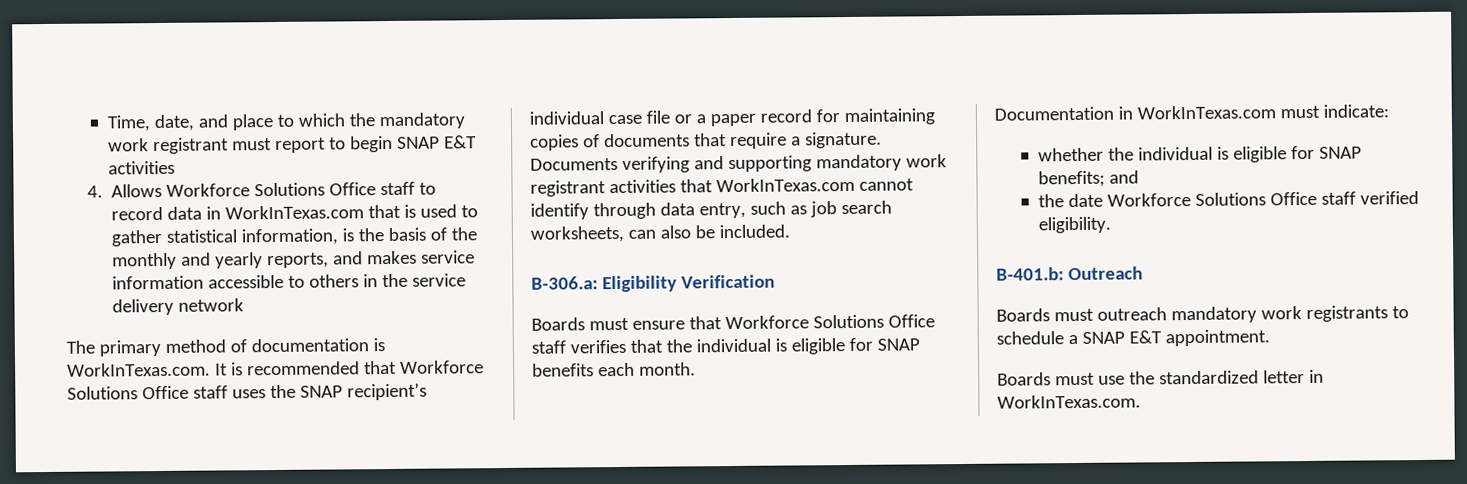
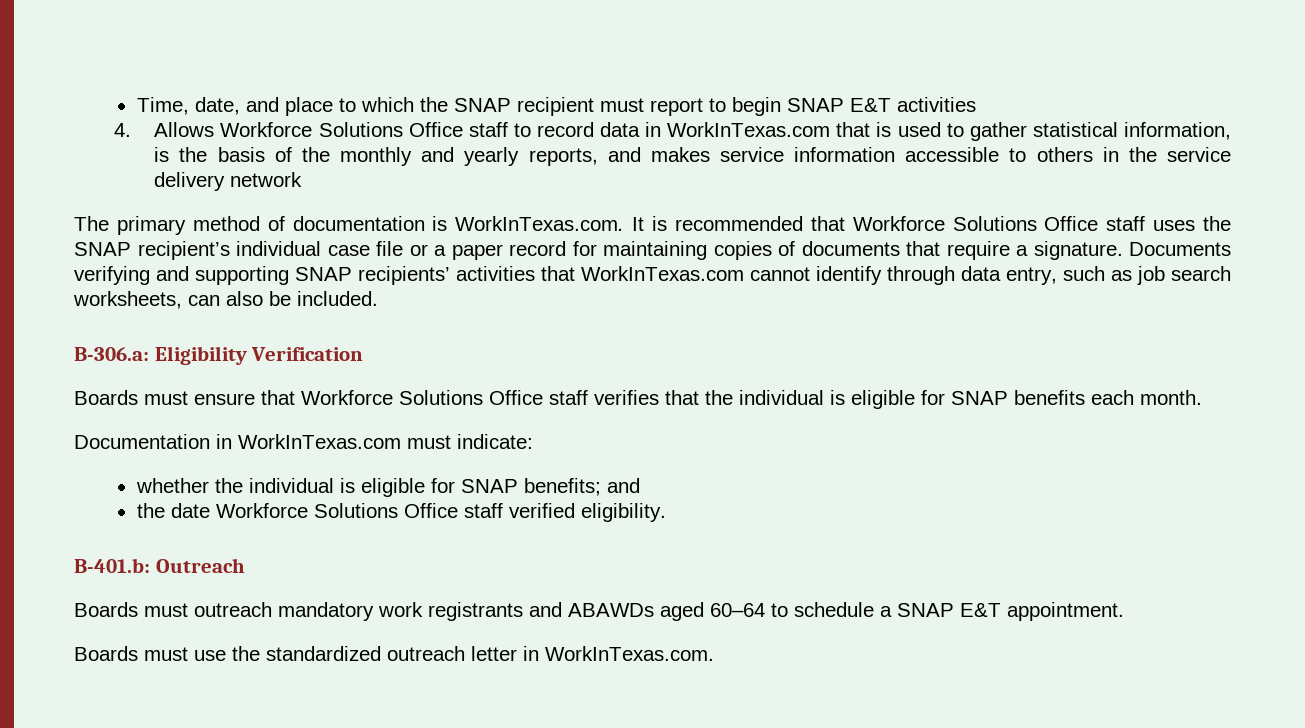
[378,112,465,130] [107,137,229,155] mandatory work registrant -> [453,97,594,116] SNAP recipient
[815,154,947,172] [530,180,606,197] mandatory work registrant -> [295,266,450,285] SNAP recipients’
(1388, 314) none -> [529,602,765,621] and ABAWDs aged 60–64
(1259, 377) none -> [387,646,465,661] outreach

